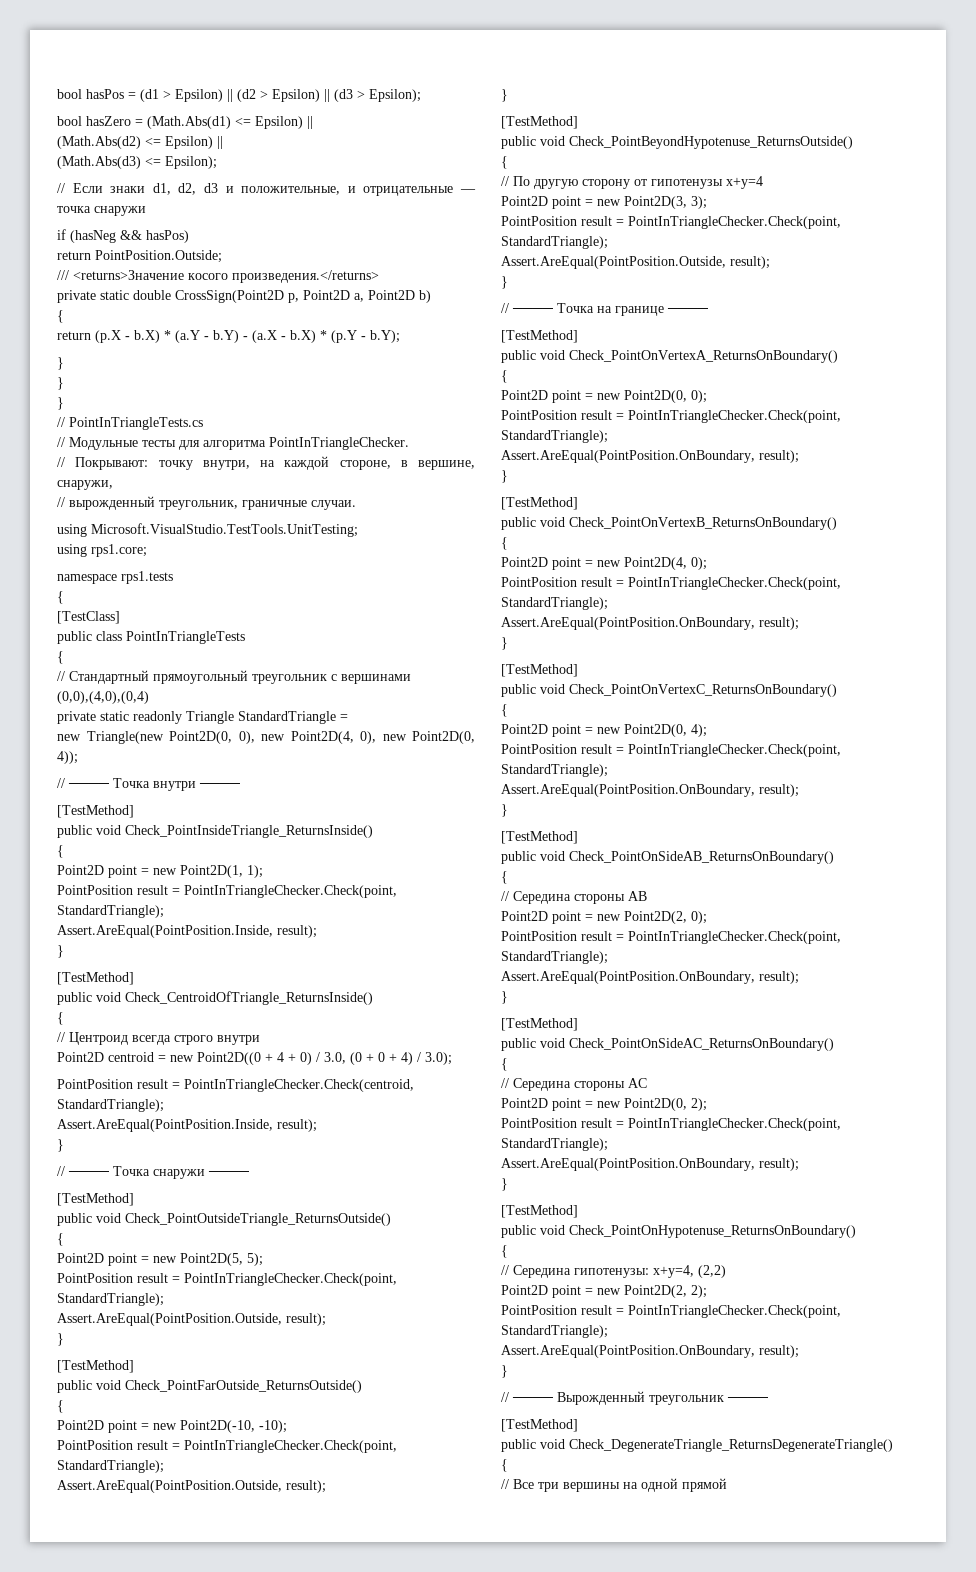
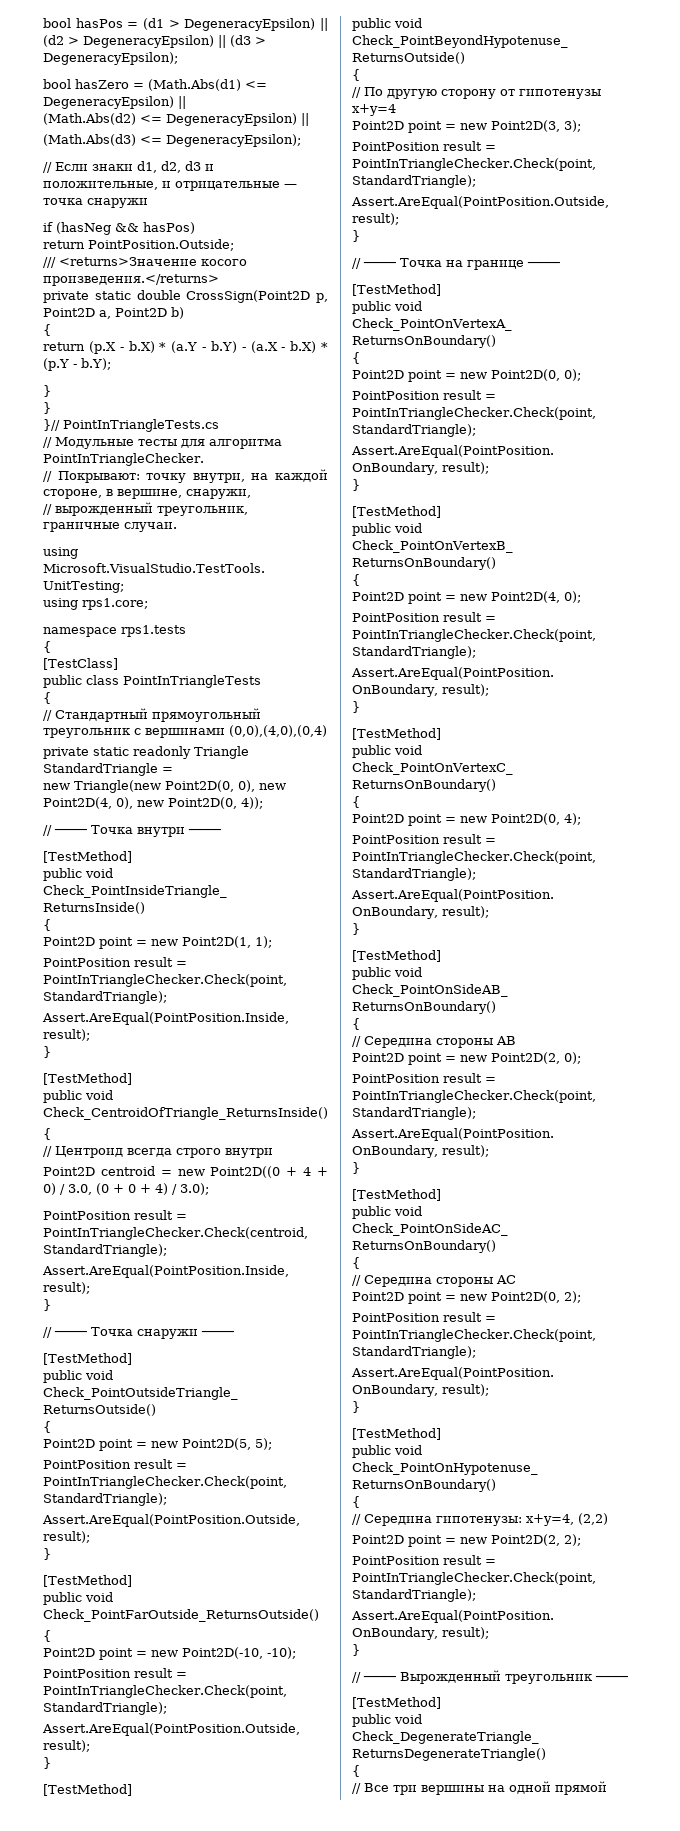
[175,89,223,102] Epsilon) -> [184,18,316,31] DegeneracyEpsilon)
[272,89,320,102] Epsilon) -> [83,35,214,48] DegeneracyEpsilon)
[369,89,421,102] Epsilon); -> [43,52,178,65] DegeneracyEpsilon);
[255,116,303,129] Epsilon) -> [43,96,174,109] DegeneracyEpsilon)
[165,136,213,149] Epsilon) -> [166,113,297,126] DegeneracyEpsilon)
[165,156,217,169] Epsilon); -> [166,134,301,147] DegeneracyEpsilon);
[57,397,64,410] [57,417,65,427] } // // -> [43,419,60,431] }//

